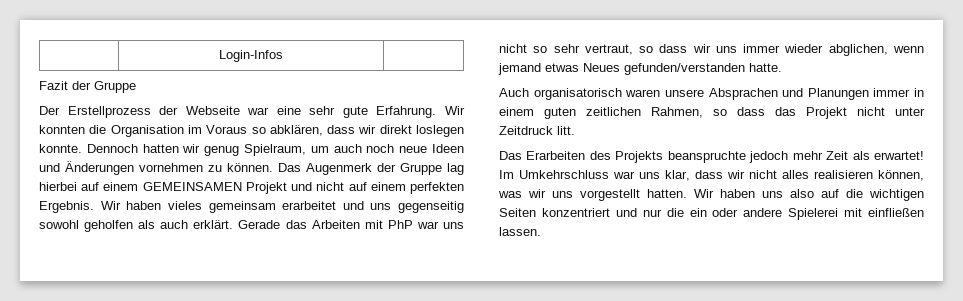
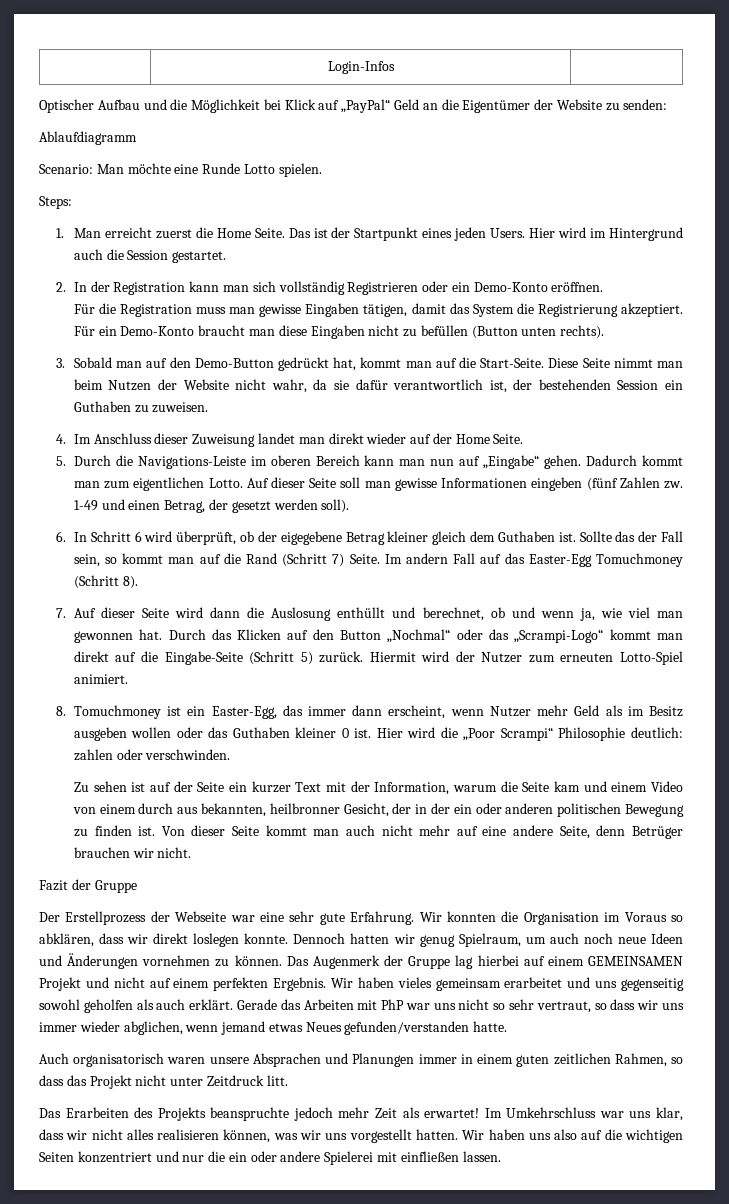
(283, 56) none -> [39,99,668,113] [39,131,137,145] [39,163,322,177] [39,196,72,209] [56,227,684,241] [73,249,227,263] [56,281,604,295] [73,303,684,317] [73,325,605,339] [56,357,683,371] [73,379,683,393] [73,401,209,413] [56,433,524,447] [56,455,683,469] [73,477,683,491] [73,499,350,513] [56,531,683,545] [73,553,684,567] [73,575,138,589] [56,607,684,621] [73,629,684,643] [73,651,683,665] [73,674,128,684] [56,705,683,719] [73,727,683,741] [73,749,231,761] [73,781,683,795] [72,803,684,817] [73,825,684,839] [73,847,192,858] // Optischer Aufbau und die Möglichkeit bei Klick auf „PayPal“ Geld an die Eigentümer der Website zu senden: // Ablaufdiagramm // Scenario: Man möchte eine Runde Lotto spielen. // Steps: // 1. Man erreicht zuerst die Home Seite. Das ist der Startpunkt eines jeden Users. Hier wird im Hintergrund auch die Session gestartet. // 2. In der Registration kann man sich vollständig Registrieren oder ein Demo-Konto eröffnen. // Für die Registration muss man gewisse Eingaben tätigen, damit das System die Registrierung akzeptiert. Für ein Demo-Konto braucht man diese Eingaben nicht zu befüllen (Button unten rechts). // 3. Sobald man auf den Demo-Button gedrückt hat, kommt man auf die Start-Seite. Diese Seite nimmt man beim Nutzen der Website nicht wahr, da sie dafür verantwortlich ist, der bestehenden Session ein Guthaben zu zuweisen. // 4. Im Anschluss dieser Zuweisung landet man direkt wieder auf der Home Seite. // 5. Durch die Navigations-Leiste im oberen Bereich kann man nun auf „Eingabe“ gehen. Dadurch kommt man zum eigentlichen Lotto. Auf dieser Seite soll man gewisse Informationen eingeben (fünf Zahlen zw. 1-49 und einen Betrag, der gesetzt werden soll). // 6. In Schritt 6 wird überprüft, ob der eigegebene Betrag kleiner gleich dem Guthaben ist. Sollte das der Fall sein, so kommt man auf die Rand (Schritt 7) Seite. Im andern Fall auf das Easter-Egg Tomuchmoney (Schritt 8). // 7. Auf dieser Seite wird dann die Auslosung enthüllt und berechnet, ob und wenn ja, wie viel man gewonnen hat. Durch das Klicken auf den Button „Nochmal“ oder das „Scrampi-Logo“ kommt man direkt auf die Eingabe-Seite (Schritt 5) zurück. Hiermit wird der Nutzer zum erneuten Lotto-Spiel animiert. // 8. Tomuchmoney ist ein Easter-Egg, das immer dann erscheint, wenn Nutzer mehr Geld als im Besitz ausgeben wollen oder das Guthaben kleiner 0 ist. Hier wird die „Poor Scrampi“ Philosophie deutlich: zahlen oder verschwinden. // Zu sehen ist auf der Seite ein kurzer Text mit der Information, warum die Seite kam und einem Video von einem durch aus bekannten, heilbronner Gesicht, der in der ein oder anderen politischen Bewegung zu finden ist. Von dieser Seite kommt man auch nicht mehr auf eine andere Seite, denn Betrüger brauchen wir nicht.

